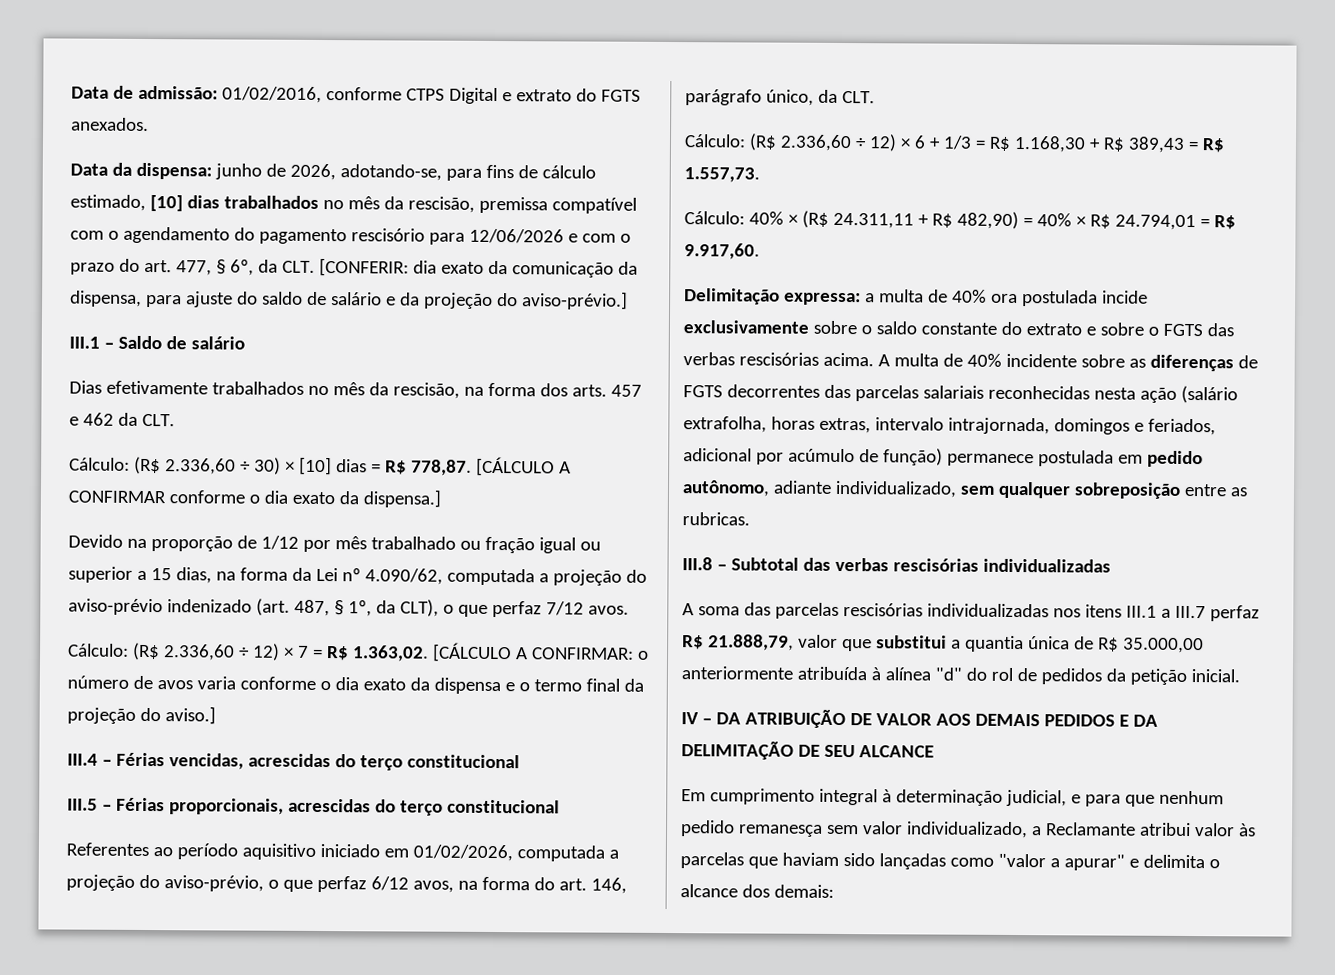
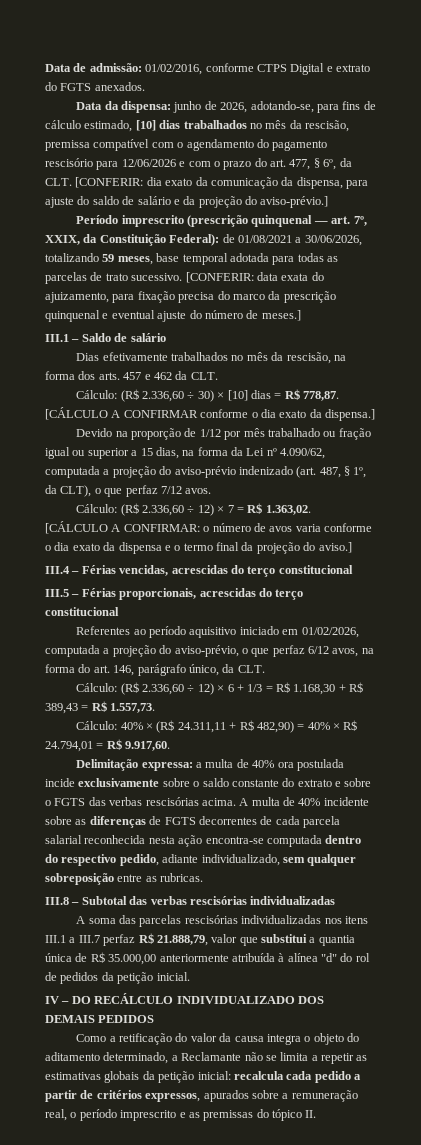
(628, 300) none -> [76,215,367,227] [45,234,362,246] [45,253,338,265] [45,272,324,284] [45,291,336,303] [45,310,301,322] // Período imprescrito (prescrição quinquenal — art. 7º, XXIX, da Constituição Federal): de 01/08/2021 a 30/06/2026, totalizando 59 meses, base temporal adotada para todas as parcelas de trato sucessivo. [CONFERIR: data exata do ajuizamento, para fixação precisa do marco da prescrição quinquenal e eventual ajuste do número de meses.]
[823,384,1238,404] [683,416,1216,436] [683,448,1203,468] [682,480,770,497] das parcelas salariais reconhecidas nesta ação (salário extrafolha, horas extras, intervalo intrajornada, domingos e feriados, adicional por acúmulo de função) permanece postulada em pedido autônomo, -> [260,816,340,828] [45,835,362,847] [45,854,159,866] de cada parcela salarial reconhecida nesta ação encontra-se computada dentro do respectivo pedido,
[715,709,1158,729] [681,741,934,760] [681,788,1224,807] [680,820,1256,839] [680,852,1220,871] [680,884,834,898] DA ATRIBUIÇÃO DE VALOR AOS DEMAIS PEDIDOS E DA DELIMITAÇÃO DE SEU ALCANCE // Em cumprimento integral à determinação judicial, e para que nenhum pedido remanesça sem valor individualizado, a Reclamante atribui valor às parcelas que haviam sido lançadas como "valor a apurar" e delimita o alcance dos demais: -> [71,993,324,1004] [45,1015,155,1023] [76,1033,360,1045] [45,1052,368,1064] [45,1071,361,1083] [45,1090,358,1102] [45,1109,317,1121] DO RECÁLCULO INDIVIDUALIZADO DOS DEMAIS PEDIDOS // Como a retificação do valor da causa integra o objeto do aditamento determinado, a Reclamante não se limita a repetir as estimativas globais da petição inicial: recalcula cada pedido a partir de critérios expressos, apurados sobre a remuneração real, o período imprescrito e as premissas do tópico II.

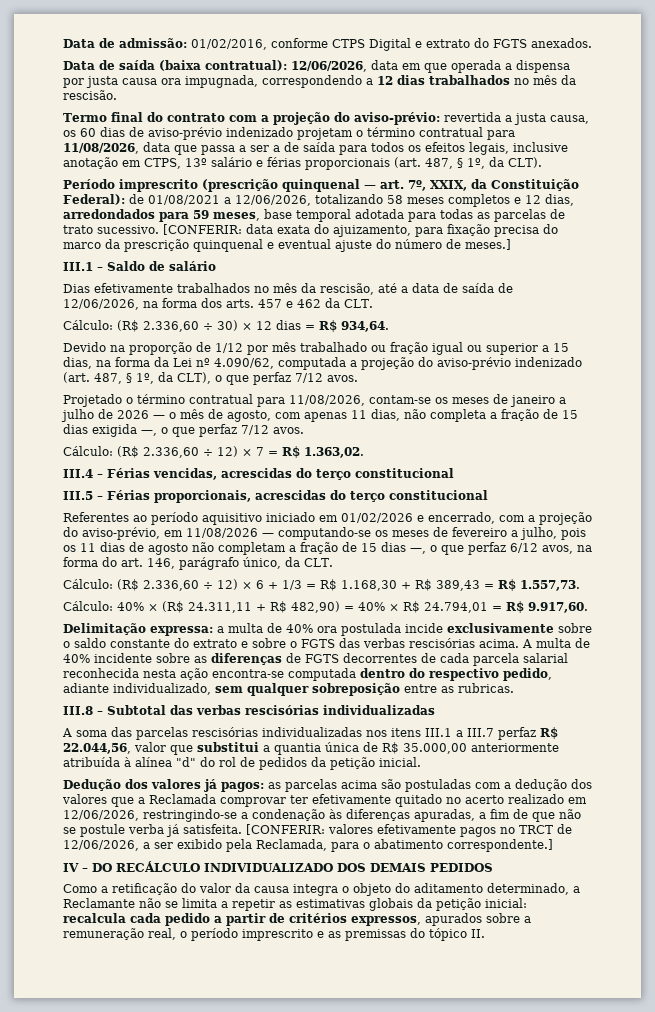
[104,101,376,113] [45,120,156,132] da dispensa: junho de 2026, adotando-se, para fins de cálculo estimado, [10] -> [99,60,570,73] [63,75,393,88] de saída (baixa contratual): 12/06/2026, data em que operada a dispensa por justa causa ora impugnada, correspondendo a 12
[305,120,349,132] [45,139,328,151] [45,158,352,170] [45,177,368,189] [45,196,329,208] rescisão, premissa compatível com o agendamento do pagamento rescisório para 12/06/2026 e com o prazo do art. 477, § 6º, da CLT. [CONFERIR: dia exato da comunicação da dispensa, para ajuste do saldo de salário e da projeção do aviso-prévio.] -> [63,90,117,100] [63,112,589,125] [63,127,515,140] [63,142,568,155] [63,157,542,170] rescisão. // Termo final do contrato com a projeção do aviso-prévio: revertida a justa causa, os 60 dias de aviso-prévio indenizado projetam o término contratual para 11/08/2026, data que passa a ser a de saída para todos os efeitos legais, inclusive anotação em CTPS, 13º salário e férias proporcionais (art. 487, § 1º, da CLT).
[304,235,362,246] [45,253,99,262] 30/06/2026, totalizando -> [235,194,574,207] [63,209,189,222] 12/06/2026, totalizando 58 meses completos e 12 dias, arredondados para
(331, 358) none -> [378,283,513,293] [63,299,139,310] até a data de saída de 12/06/2026,
[227,390,248,401] [10] -> [256,321,272,330] 12
[303,391,340,401] [45,407,375,421] 778,87. [CÁLCULO A CONFIRMAR conforme o dia exato da dispensa.] -> [341,321,389,332] 934,64.
(212, 491) none -> [63,394,566,407] [61,409,578,422] [63,424,304,437] // Projetado o término contratual para 11/08/2026, contam-se os meses de janeiro a julho de 2026 — o mês de agosto, com apenas 11 dias, não completa a fração de 15 dias exigida —, o que perfaz 7/12 avos.
[45,521,372,534] [45,542,352,554] [CÁLCULO A CONFIRMAR: o número de avos varia conforme o dia exato da dispensa e o termo final da projeção do aviso.] -> (364, 452) none
[301,627,359,638] [45,645,239,657] 01/02/2026, computada a projeção do aviso-prévio, -> [341,512,592,525] [63,527,586,540] [63,542,426,555] 01/02/2026 e encerrado, com a projeção do aviso-prévio, em 11/08/2026 — computando-se os meses de fevereiro a julho, pois os 11 dias de agosto não completam a fração de 15 dias —,
[156,935,208,946] 21.888,79, -> [63,743,131,754] 22.044,56,
(190, 976) none -> [63,779,592,792] [62,794,587,807] [63,809,581,822] [63,824,572,837] [63,839,553,852] // Dedução dos valores já pagos: as parcelas acima são postuladas com a dedução dos valores que a Reclamada comprovar ter efetivamente quitado no acerto realizado em 12/06/2026, restringindo-se a condenação às diferenças apuradas, a fim de que não se postule verba já satisfeita. [CONFERIR: valores efetivamente pagos no TRCT de 12/06/2026, a ser exibido pela Reclamada, para o abatimento correspondente.]

